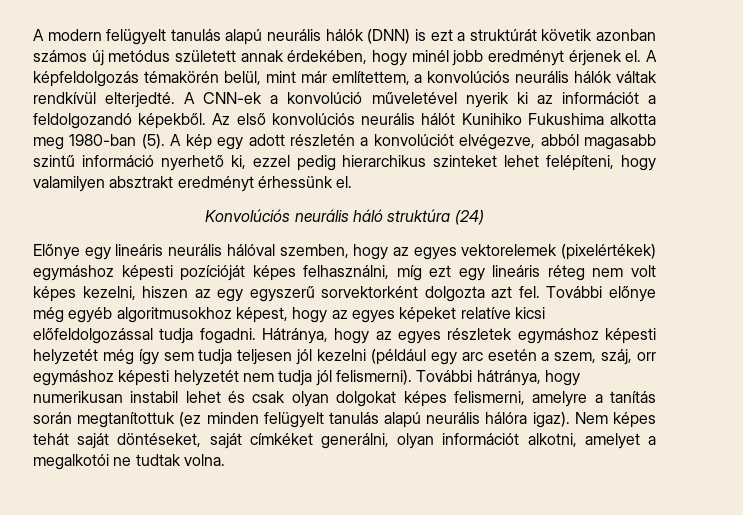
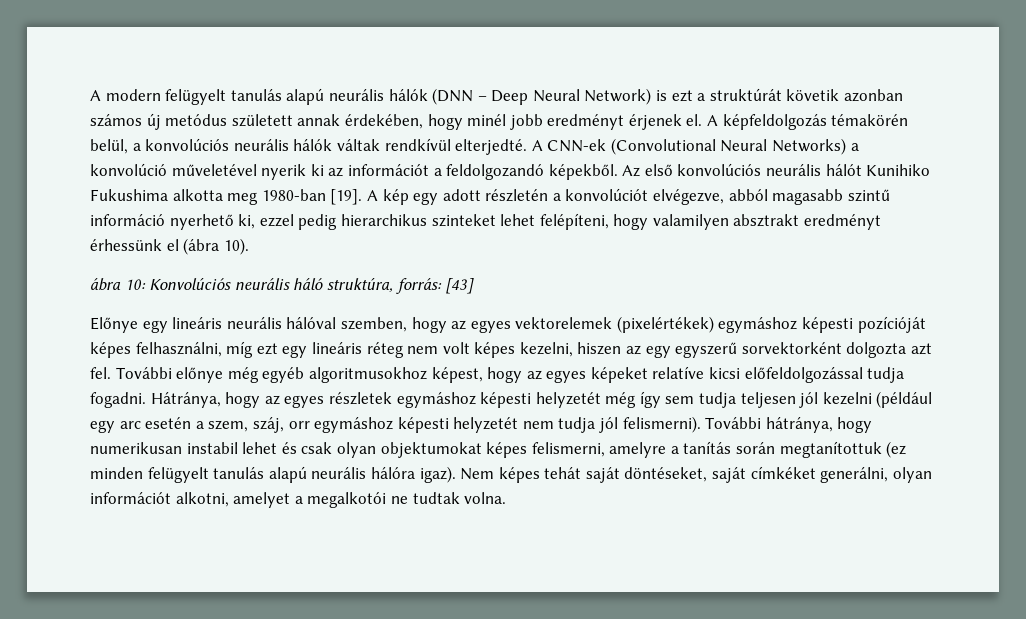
[367,29,411,44] (DNN) -> [432,88,652,105] (DNN – Deep Neural Network)
[265,71,410,85] mint már említettem, -> (128, 146) none
(263, 98) none -> [610,138,847,155] (Convolutional Neural Networks)
[141,134,165,149] (5). -> [330,189,363,205] [19].
[336,176,353,188] [205,209,484,225] el. // Konvolúciós neurális háló struktúra (24) -> [166,238,249,255] [90,278,475,294] el (ábra 10). // ábra 10: Konvolúciós neurális háló struktúra, forrás: [43]
[336,391,397,407] dolgokat -> [380,442,482,458] objektumokat

